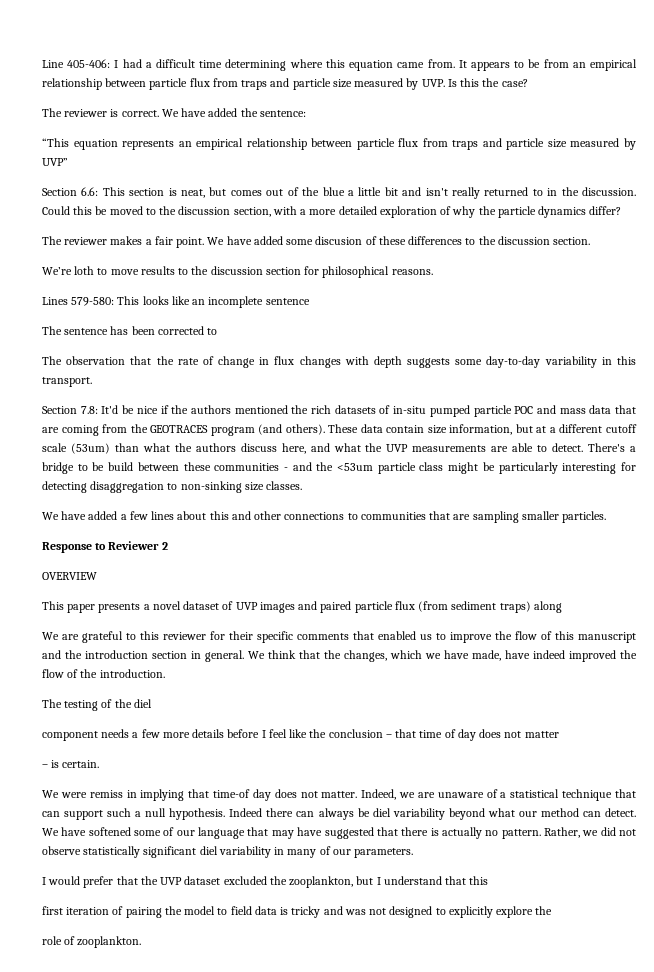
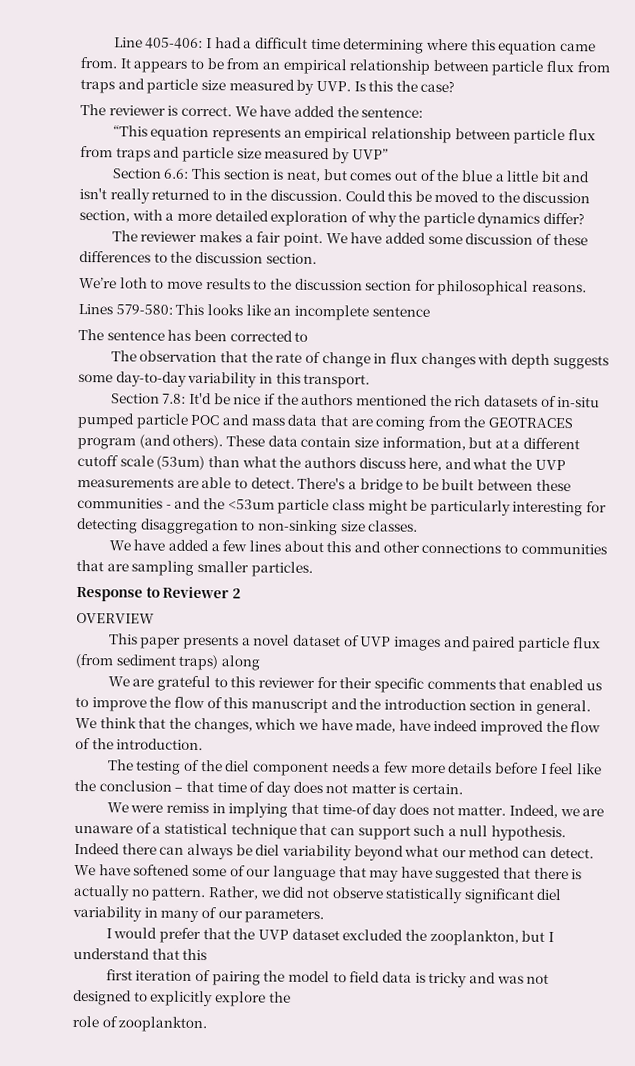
[315,236,363,245] discusion -> [465,233,534,245] discussion
[108,462,134,471] build -> [441,479,475,491] built
(152, 703) // -> (251, 766) none
[42,764,48,768] // – -> (397, 788) none

